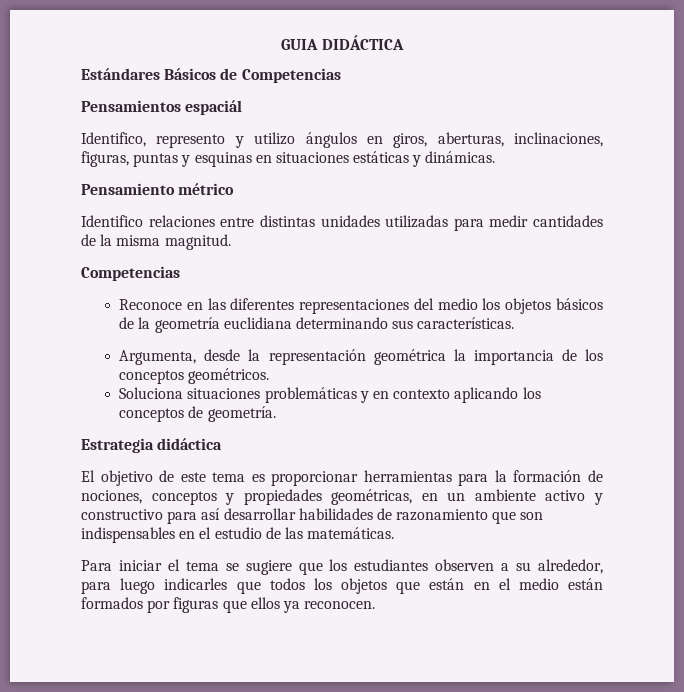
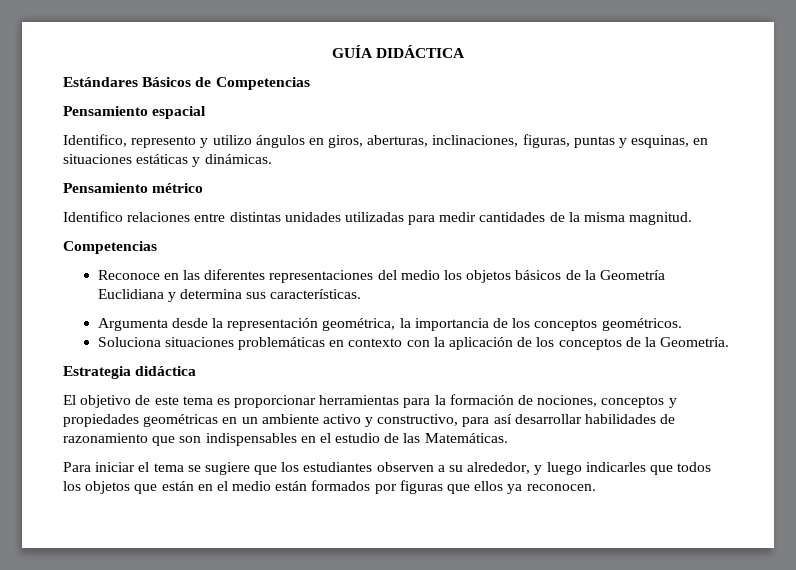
[281,39,319,50] GUIA -> [331,45,373,58] GUÍA
[81,100,243,115] Pensamientos espaciál -> [63,106,207,119] Pensamiento espacial
[194,152,252,167] esquinas -> [631,135,690,148] esquinas,
[154,317,388,333] geometría euclidiana determinando -> [599,270,665,280] [97,289,243,302] Geometría Euclidiana y determina
[119,350,197,365] Argumenta, -> [97,318,168,331] Argumenta
[373,349,446,365] geométrica -> [322,318,396,331] geométrica,
[359,391,369,403] y -> (326, 343) none
[454,387,519,403] aplicando -> [406,337,533,350] con la aplicación de
[207,406,276,422] geometría. -> [644,337,730,347] la Geometría.
[331,489,413,505] geométricas, -> [143,414,219,427] geométricas
[81,509,163,520] constructivo -> [377,414,459,426] constructivo,
[307,527,395,539] matemáticas. -> [424,433,508,443] Matemáticas.
[81,581,111,594] para -> [534,465,543,475] y

